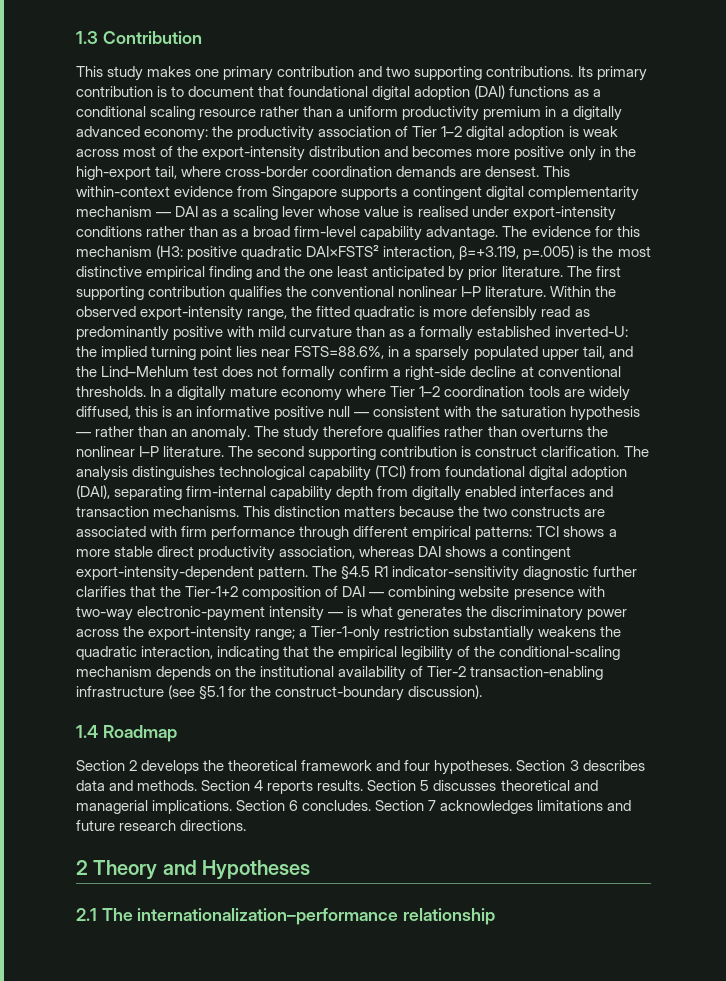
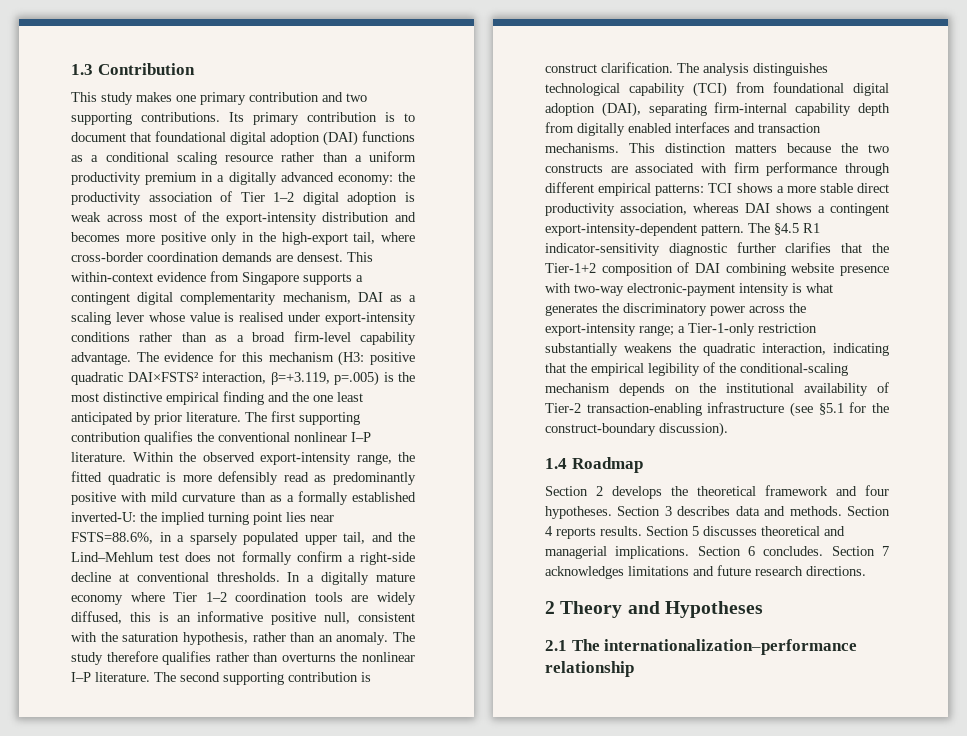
[76,206,172,217] mechanism — -> [282,292,351,304] mechanism,
[328,406,370,417] null — -> [324,612,351,624] null,
[569,406,640,421] [76,432,91,437] hypothesis — -> [182,632,248,645] hypothesis,
[369,592,385,597] — -> (720, 268) none
[328,612,344,617] — -> (789, 289) none

